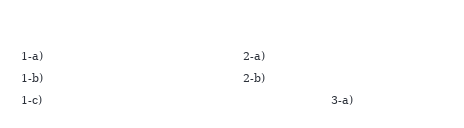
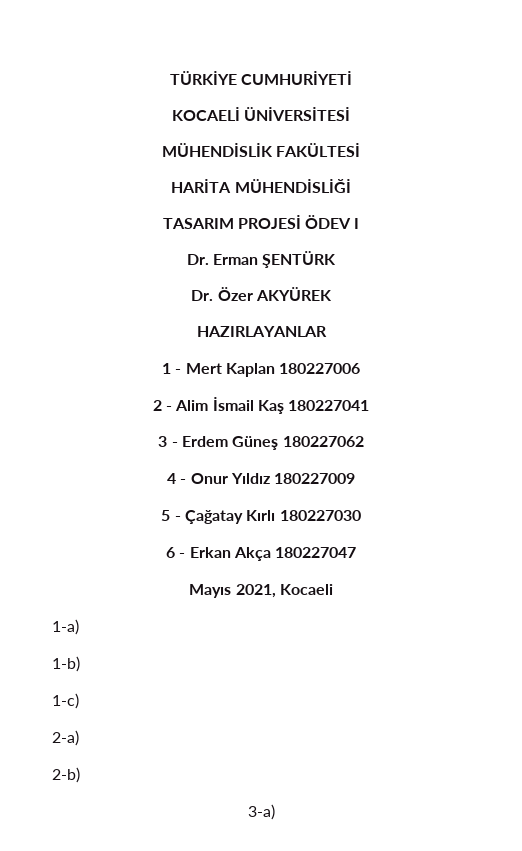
(21, 56) none -> [169,71,353,85] [171,107,351,121] [161,143,361,157] [171,179,351,193] [162,215,360,229] [186,251,337,268] [191,287,332,301] [196,326,327,337] [161,363,361,377] [152,397,370,414] [158,436,364,450] [166,473,356,484] [161,510,361,524] [165,547,357,561] [189,584,333,598] TÜRKİYE CUMHURİYETİ // KOCAELİ ÜNİVERSİTESİ // MÜHENDİSLİK FAKÜLTESİ // HARİTA MÜHENDİSLİĞİ // TASARIM PROJESİ ÖDEV I // Dr. Erman ŞENTÜRK // Dr. Özer AKYÜREK // HAZIRLAYANLAR // 1 - Mert Kaplan 180227006 // 2 - Alim İsmail Kaş 180227041 // 3 - Erdem Güneş 180227062 // 4 - Onur Yıldız 180227009 // 5 - Çağatay Kırlı 180227030 // 6 - Erkan Akça 180227047 // Mayıs 2021, Kocaeli //

